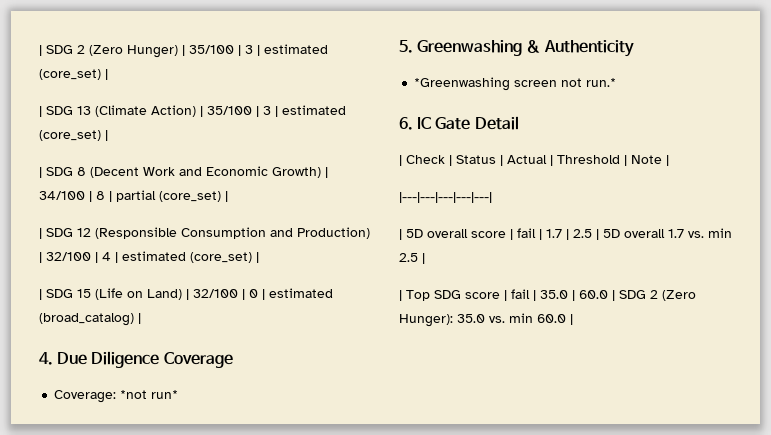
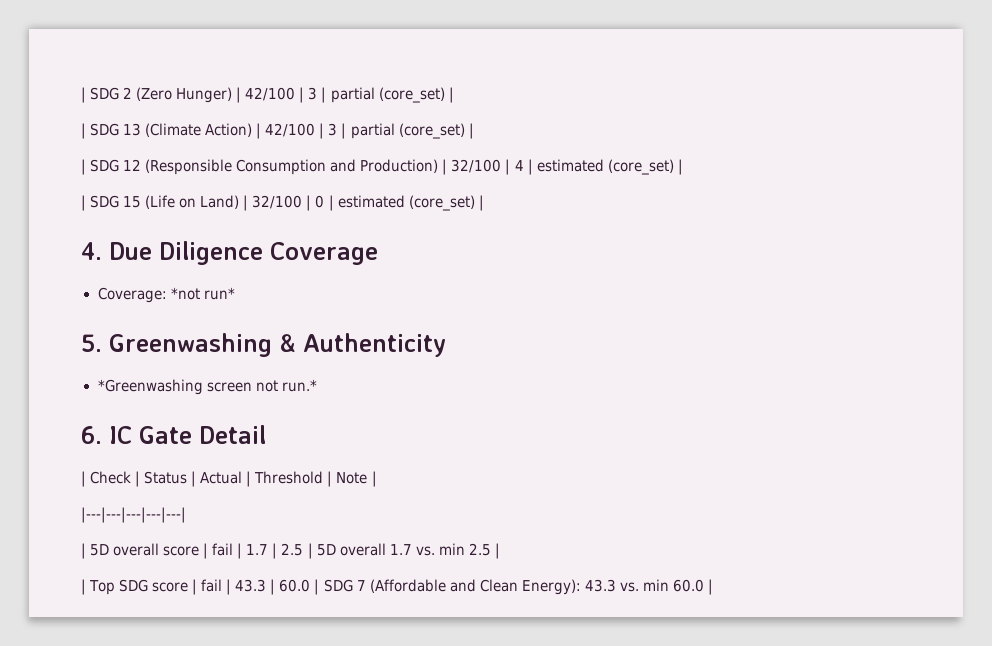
[189,44,328,56] 35/100 | 3 | estimated -> [245,87,375,103] 42/100 | 3 | partial
[207,105,346,117] [39,130,108,141] [39,166,328,178] [39,191,112,202] 35/100 | 3 | estimated (core_set) | // | SDG 8 (Decent Work and Economic Growth) | 34/100 | 8 | -> [265,123,347,139] 42/100 | 3 |
[39,313,134,326] (broad_catalog) -> [408,195,475,211] (core_set)
[540,290,568,299] 35.0 -> [235,579,267,592] 43.3
[650,290,696,301] [399,314,485,327] 2 (Zero Hunger): 35.0 -> [356,579,616,595] 7 (Affordable and Clean Energy): 43.3

